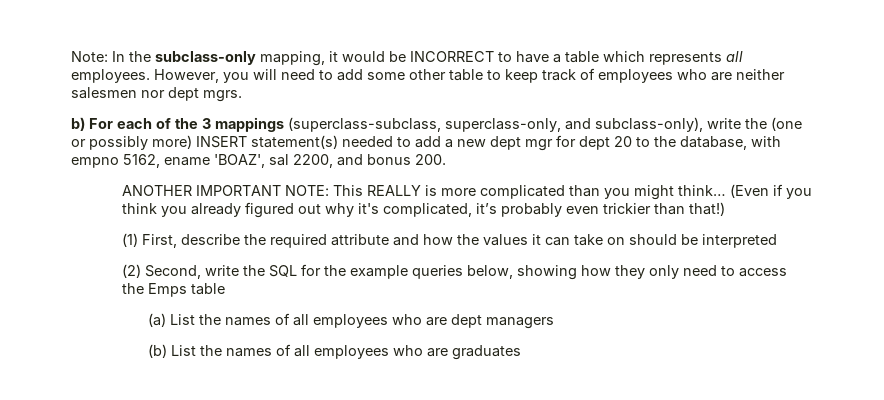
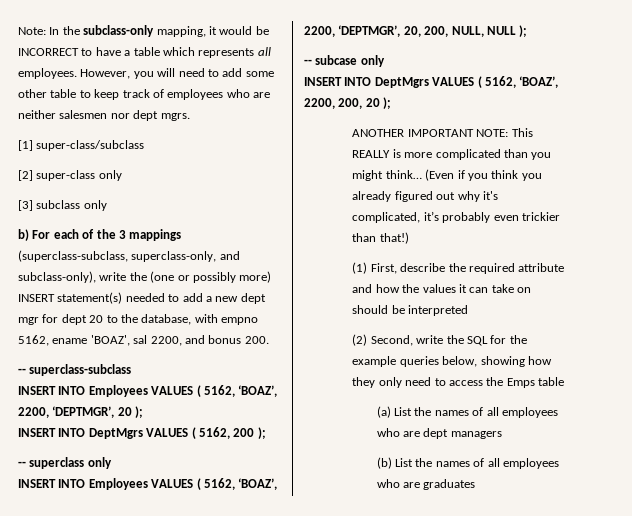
(242, 96) none -> [18,140,145,151] [18,170,122,181] [18,200,107,211] // [1] super-class/subclass // [2] super-class only // [3] subclass only
(446, 159) none -> [18,364,132,376] [18,385,278,397] [18,406,144,418] [18,427,266,439] [18,457,112,469] [18,478,278,490] [304,25,528,37] [304,55,385,67] [304,76,559,88] [304,97,392,109] // -- superclass-subclass // INSERT INTO Employees VALUES ( 5162, ‘BOAZ’, 2200, ‘DEPTMGR’, 20 ); // INSERT INTO DeptMgrs VALUES ( 5162, 200 ); // -- superclass only // INSERT INTO Employees VALUES ( 5162, ‘BOAZ’, 2200, ‘DEPTMGR’, 20, 200, NULL, NULL ); // -- subcase only // INSERT INTO DeptMgrs VALUES ( 5162, ‘BOAZ’, 2200, 200, 20 );

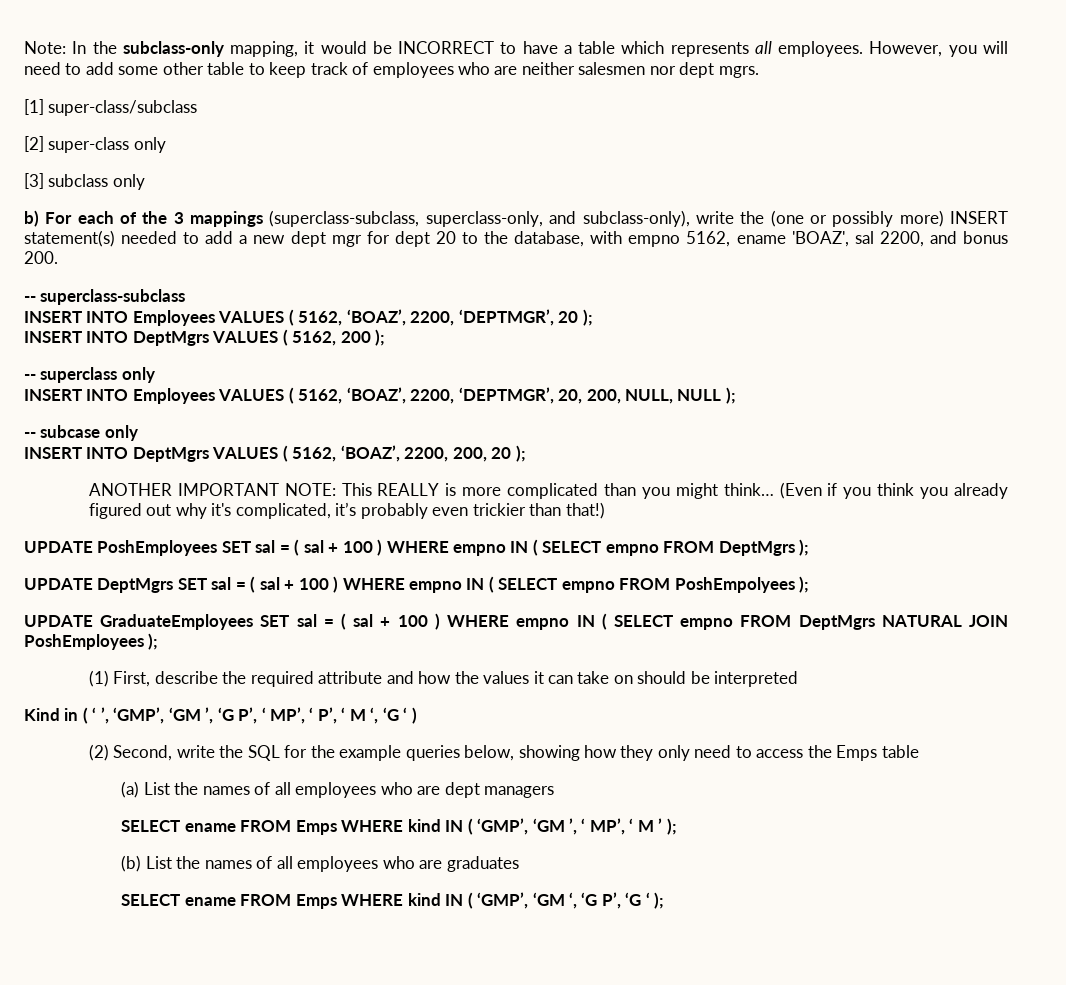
(409, 238) none -> [24,539,810,556] [24,576,810,593] [24,613,1009,630] [24,633,159,650] // UPDATE PoshEmployees SET sal = ( sal + 100 ) WHERE empno IN ( SELECT empno FROM DeptMgrs ); // UPDATE DeptMgrs SET sal = ( sal + 100 ) WHERE empno IN ( SELECT empno FROM PoshEmpolyees ); // UPDATE GraduateEmployees SET sal = ( sal + 100 ) WHERE empno IN ( SELECT empno FROM DeptMgrs NATURAL JOIN PoshEmployees );
(469, 310) none -> [24,707,417,724] // Kind in ( ‘ ’, ‘GMP’, ‘GM ’, ‘G P’, ‘ MP’, ‘ P’, ‘ M ‘, ‘G ‘ )
(502, 435) none -> [121,818,677,835] // SELECT ename FROM Emps WHERE kind IN ( ‘GMP’, ‘GM ’, ‘ MP’, ‘ M ’ );
(476, 484) none -> [121,892,665,909] // SELECT ename FROM Emps WHERE kind IN ( ‘GMP’, ‘GM ‘, ‘G P’, ‘G ‘ );

